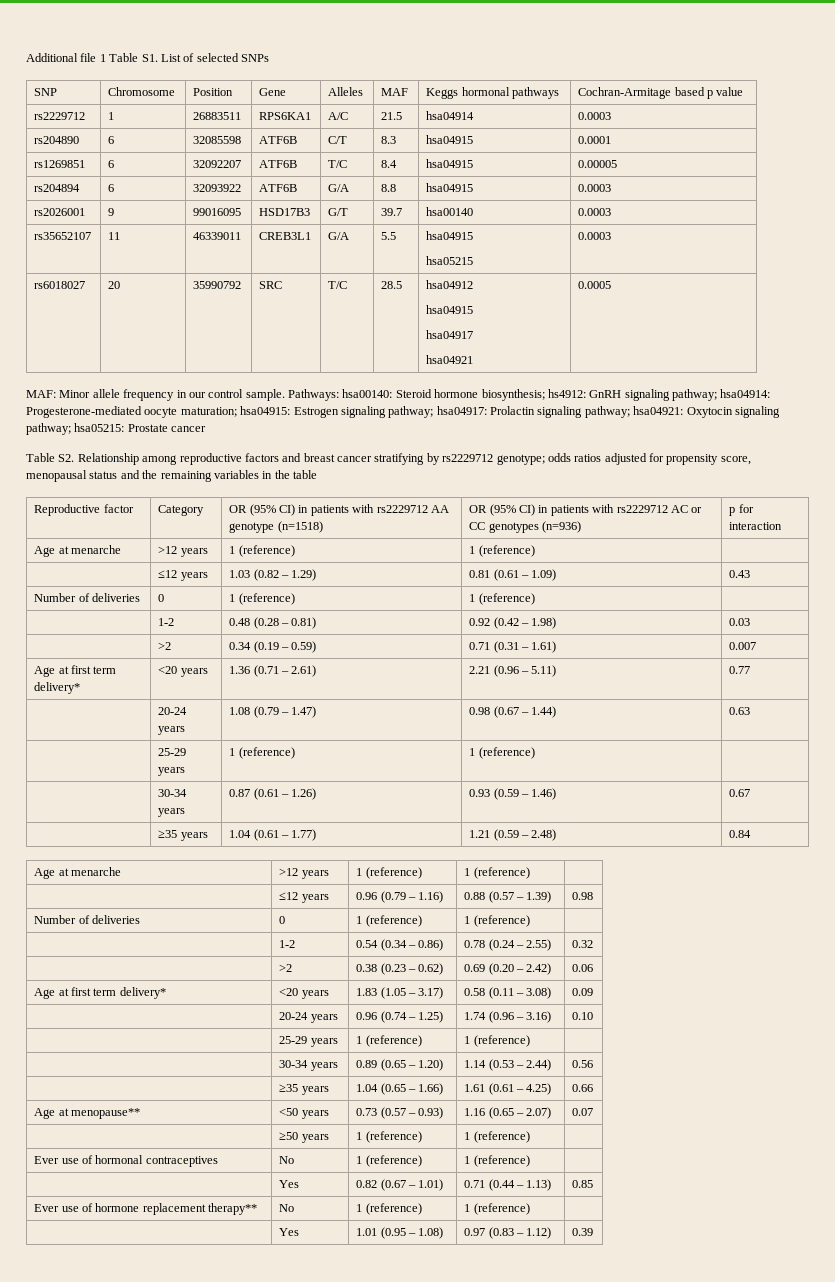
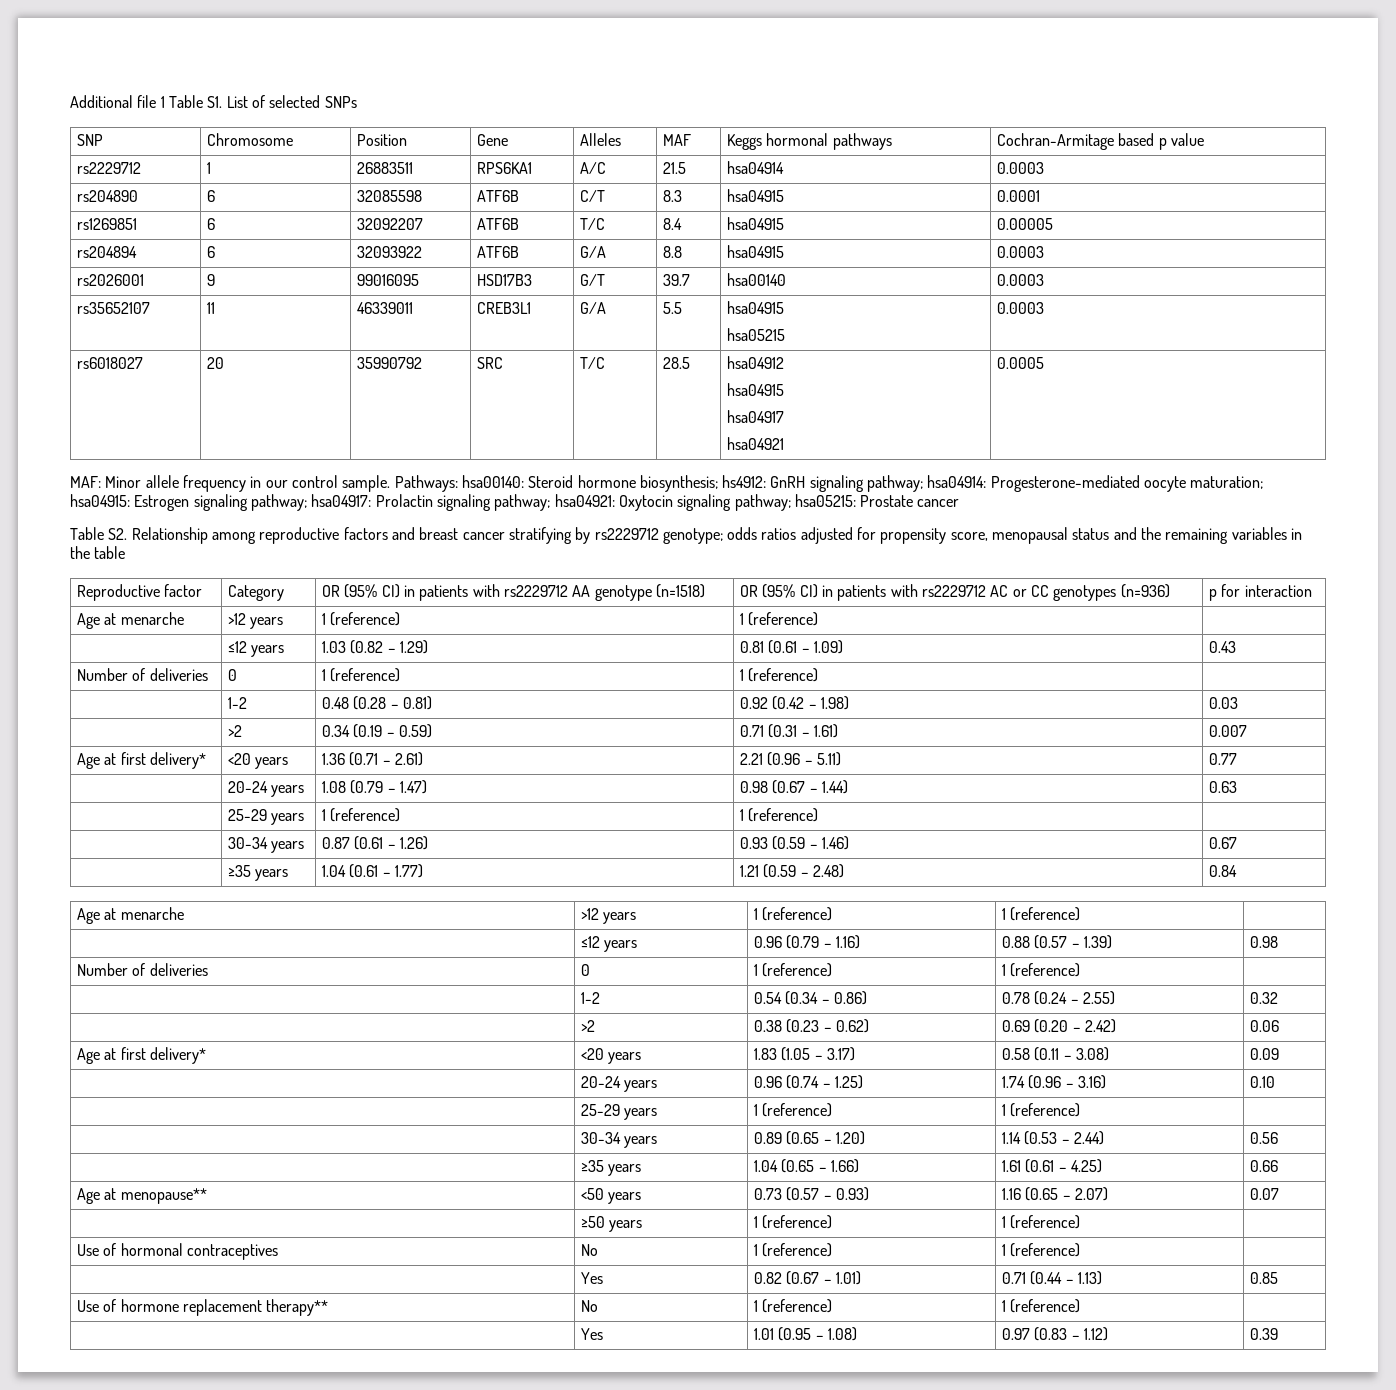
[93,666,117,674] term -> (146, 758) none
[93,988,117,996] term -> (146, 1053) none
[34,1156,79,1164] Ever use -> [77,1244,100,1256] Use
[34,1204,79,1212] Ever use -> [77,1300,100,1312] Use

